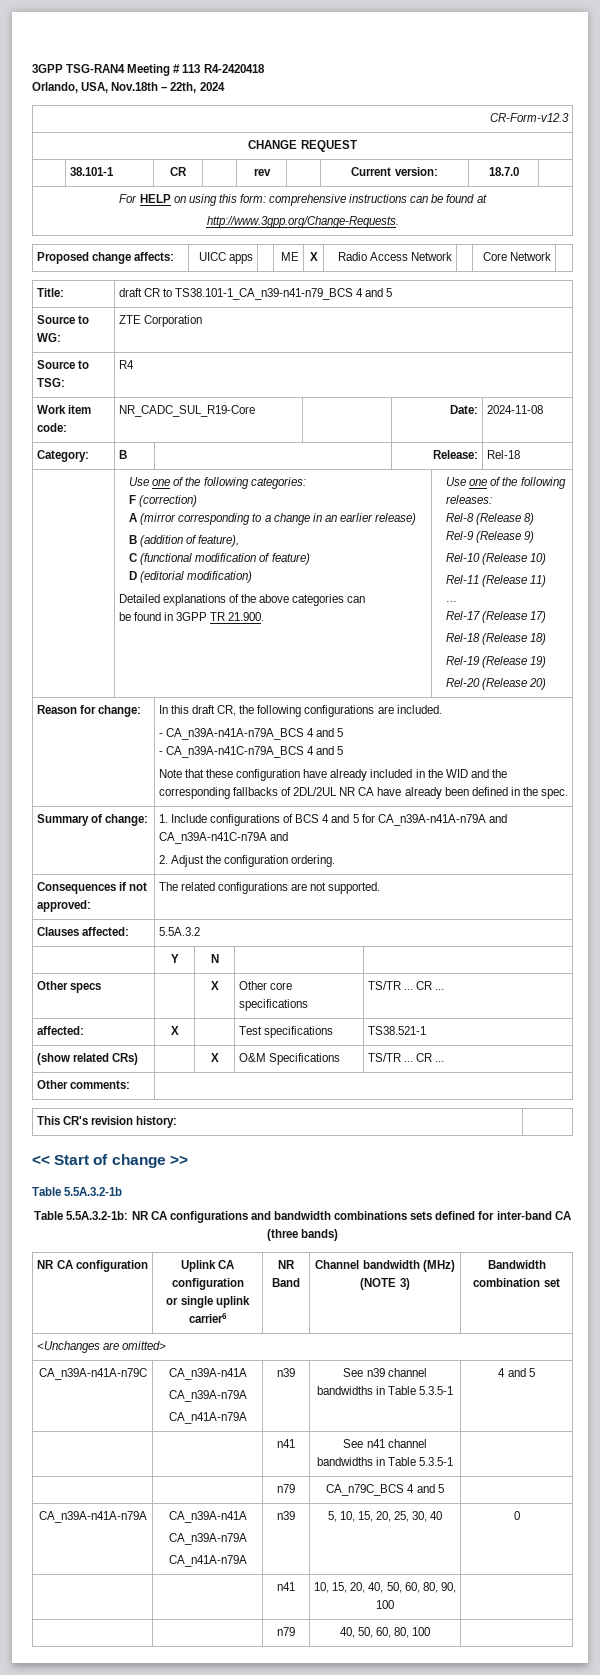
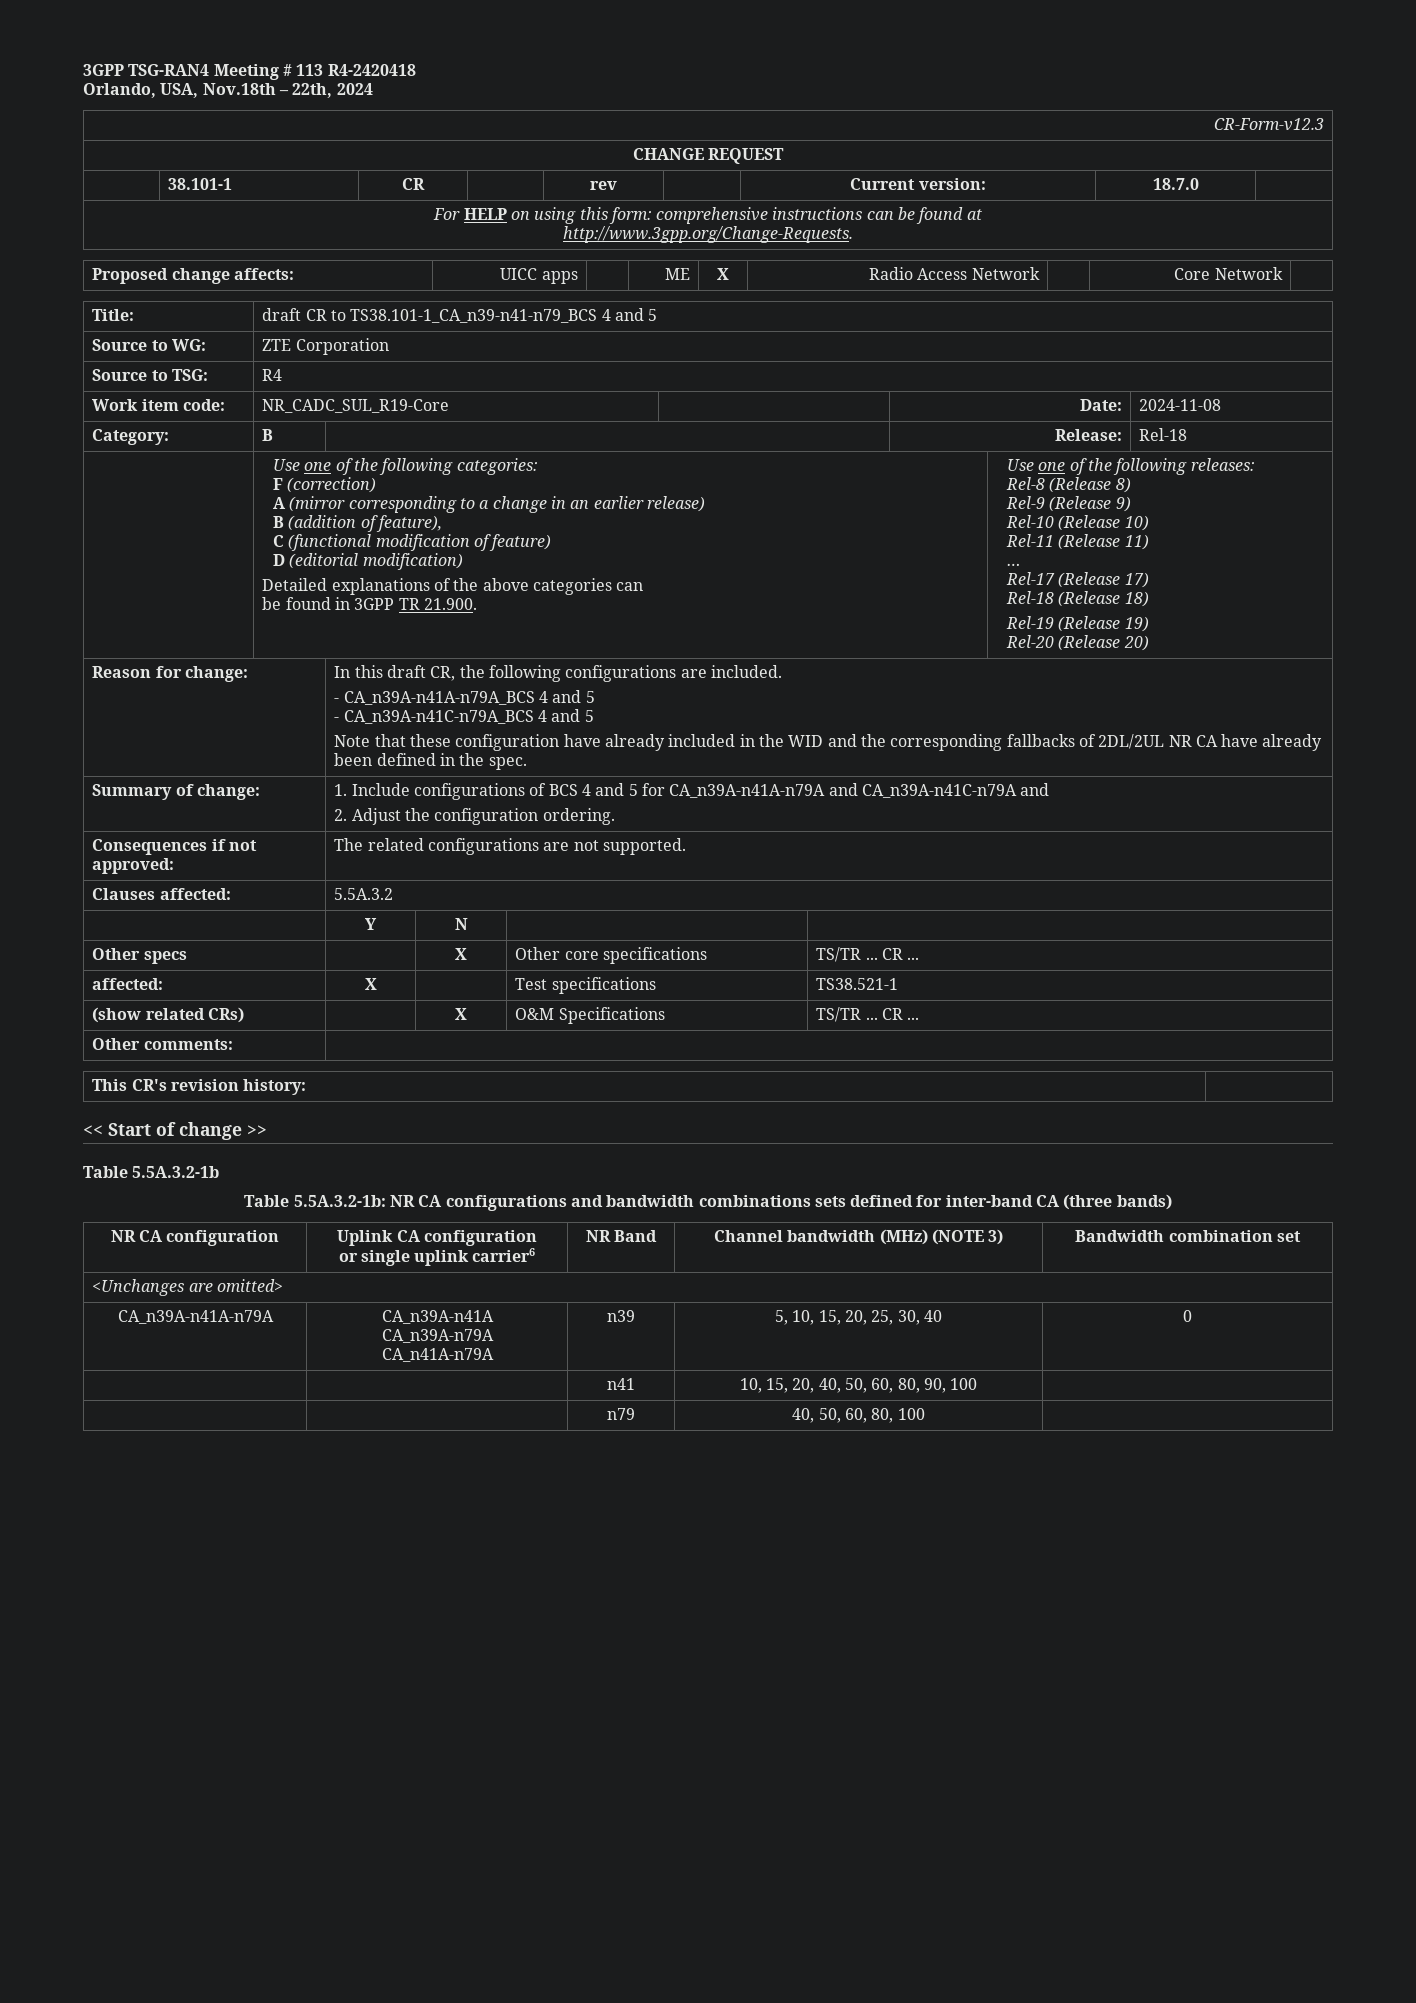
[38,1368,147,1380] [168,1368,247,1380] [168,1390,247,1402] [168,1412,247,1424] [277,1368,295,1377] [343,1368,427,1377] [316,1386,454,1395] [498,1368,535,1377] [277,1439,295,1448] [343,1439,427,1448] [316,1457,454,1466] [277,1484,295,1493] [326,1484,444,1496] // CA_n39A-n41A-n79C | CA_n39A-n41A // CA_n39A-n79A // CA_n41A-n79A | n39 | See n39 channel bandwidths in Table 5.3.5-1 | 4 and 5 // | | n41 | See n41 channel bandwidths in Table 5.3.5-1 | // | | n79 | CA_n79C_BCS 4 and 5 | -> (284, 1285) none

